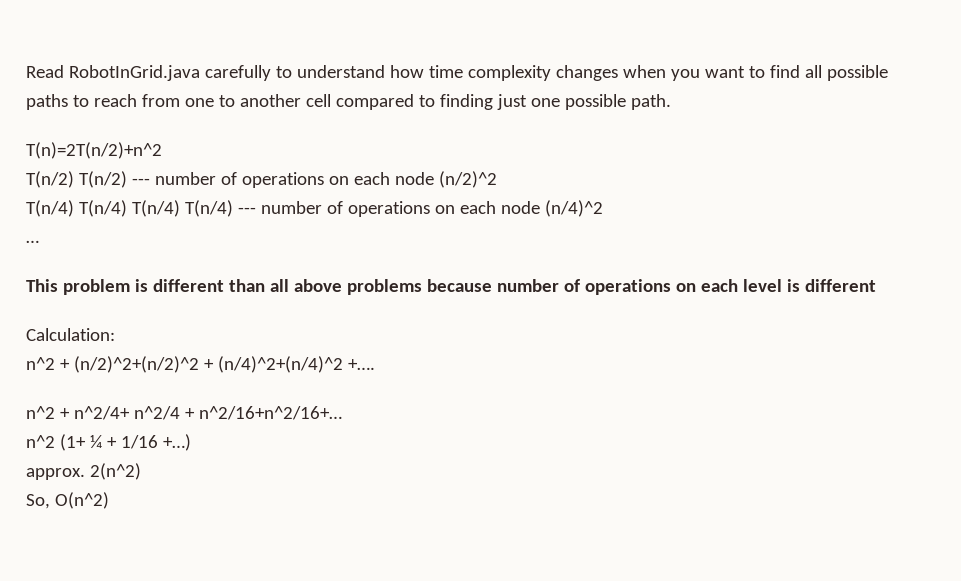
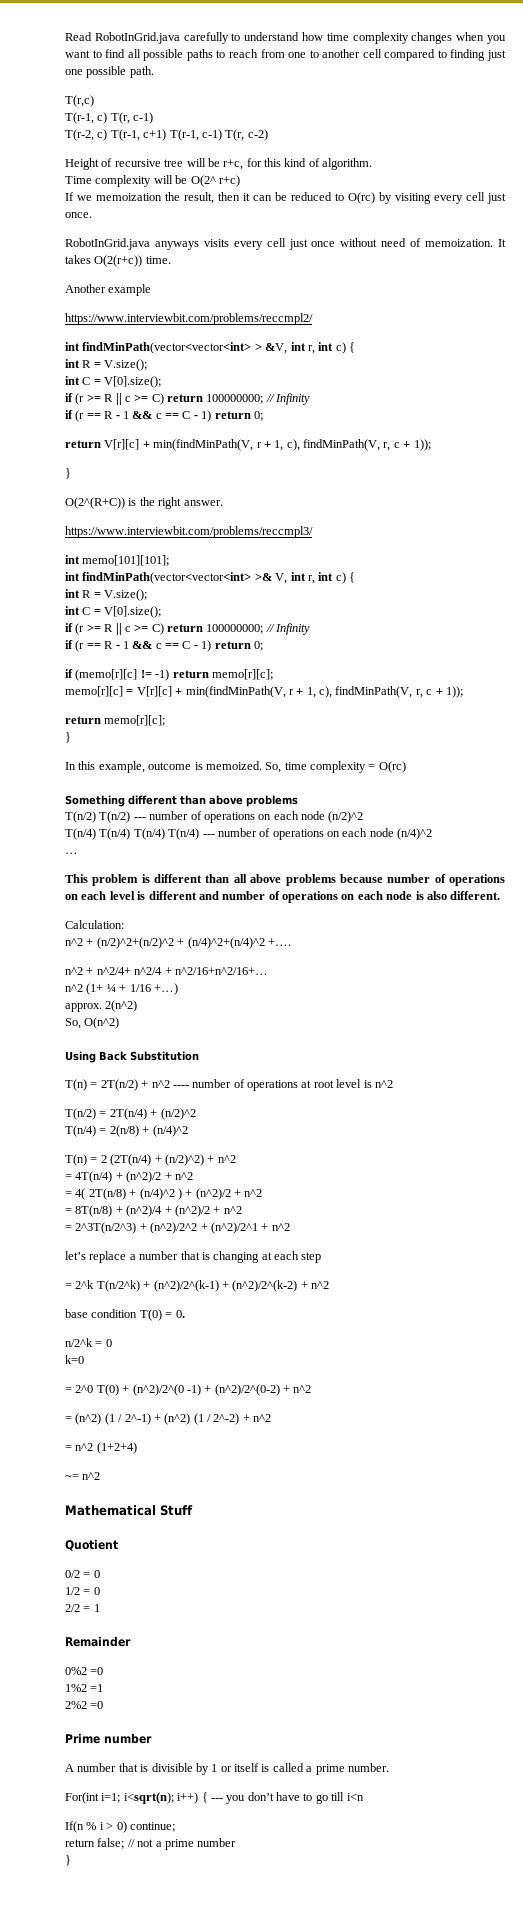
[26,142,162,159] T(n)=2T(n/2)+n^2 -> [65,95,94,107] [65,112,154,124] [65,129,268,141] [65,158,373,170] [65,175,240,187] [65,192,506,204] [65,212,92,218] [65,238,507,250] [65,255,171,267] [65,284,152,296] [65,313,313,325] [65,342,355,354] [65,359,148,371] [65,376,162,388] [65,393,311,405] [65,410,263,422] [65,439,431,451] [65,468,71,479] [65,497,223,509] [65,526,313,538] [65,555,170,566] [65,572,355,584] [65,589,148,601] [65,606,162,618] [65,623,311,635] [65,640,263,652] [65,669,273,681] [65,686,463,698] [65,715,166,726] [65,732,71,743] [65,761,406,773] [65,795,298,807] T(r,c) // T(r-1, c) T(r, c-1) // T(r-2, c) T(r-1, c+1) T(r-1, c-1) T(r, c-2) // Height of recursive tree will be r+c, for this kind of algorithm. // Time complexity will be O(2^ r+c) // If we memoization the result, then it can be reduced to O(rc) by visiting every cell just once. // RobotInGrid.java anyways visits every cell just once without need of memoization. It takes O(2(r+c)) time. // Another example // https://www.interviewbit.com/problems/reccmpl2/ // int findMinPath(vector<vector<int> > &V, int r, int c) { // int R = V.size(); // int C = V[0].size(); // if (r >= R || c >= C) return 100000000; // Infinity // if (r == R - 1 && c == C - 1) return 0; // return V[r][c] + min(findMinPath(V, r + 1, c), findMinPath(V, r, c + 1)); // } // O(2^(R+C)) is the right answer. // https://www.interviewbit.com/problems/reccmpl3/ // int memo[101][101]; // int findMinPath(vector<vector<int> >& V, int r, int c) { // int R = V.size(); // int C = V[0].size(); // if (r >= R || c >= C) return 100000000; // Infinity // if (r == R - 1 && c == C - 1) return 0; // if (memo[r][c] != -1) return memo[r][c]; // memo[r][c] = V[r][c] + min(findMinPath(V, r + 1, c), findMinPath(V, r, c + 1)); // return memo[r][c]; // } // In this example, outcome is memoized. So, time complexity = O(rc) // Something different than above problems
(876, 285) none -> [198,891,501,903] and number of operations on each node is also different.
(109, 500) none -> [65,1051,199,1063] [65,1079,393,1091] [65,1108,196,1120] [65,1125,188,1137] [65,1154,236,1166] [65,1171,193,1183] [65,1188,263,1200] [65,1205,242,1217] [65,1222,290,1234] [65,1251,322,1263] [65,1280,329,1292] [65,1309,185,1321] [65,1338,112,1347] [65,1355,84,1364] [65,1384,312,1396] [65,1413,272,1425] [65,1442,137,1454] [65,1472,101,1480] [65,1505,193,1516] [65,1539,118,1551] [65,1570,100,1578] [65,1587,100,1595] [65,1604,100,1612] [65,1636,131,1647] [65,1667,104,1675] [65,1684,104,1692] [65,1701,104,1709] [65,1733,152,1744] [65,1763,389,1775] [65,1792,364,1804] [65,1821,175,1833] [65,1838,237,1850] [65,1855,71,1866] // Using Back Substitution // T(n) = 2T(n/2) + n^2 ---- number of operations at root level is n^2 // T(n/2) = 2T(n/4) + (n/2)^2 // T(n/4) = 2(n/8) + (n/4)^2 // T(n) = 2 (2T(n/4) + (n/2)^2) + n^2 // = 4T(n/4) + (n^2)/2 + n^2 // = 4( 2T(n/8) + (n/4)^2 ) + (n^2)/2 + n^2 // = 8T(n/8) + (n^2)/4 + (n^2)/2 + n^2 // = 2^3T(n/2^3) + (n^2)/2^2 + (n^2)/2^1 + n^2 // let’s replace a number that is changing at each step // = 2^k T(n/2^k) + (n^2)/2^(k-1) + (n^2)/2^(k-2) + n^2 // base condition T(0) = 0. // n/2^k = 0 // k=0 // = 2^0 T(0) + (n^2)/2^(0 -1) + (n^2)/2^(0-2) + n^2 // = (n^2) (1 / 2^-1) + (n^2) (1 / 2^-2) + n^2 // = n^2 (1+2+4) // ~= n^2 // Mathematical Stuff // Quotient // 0/2 = 0 // 1/2 = 0 // 2/2 = 1 // Remainder // 0%2 =0 // 1%2 =1 // 2%2 =0 // Prime number // A number that is divisible by 1 or itself is called a prime number. // For(int i=1; i<sqrt(n); i++) { --- you don’t have to go till i<n // If(n % i > 0) continue; // return false; // not a prime number // }

